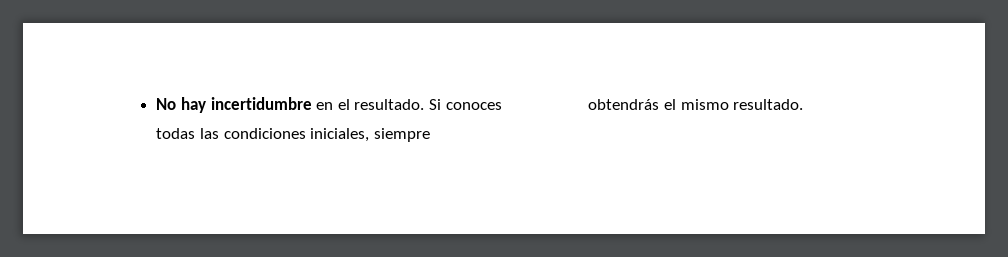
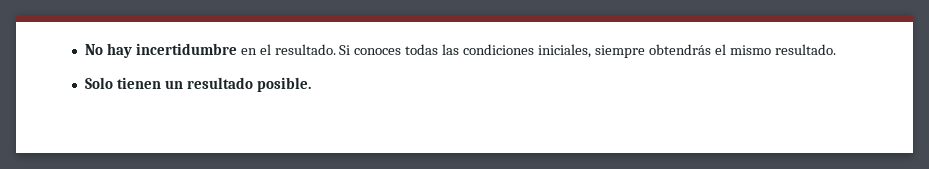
(804, 104) none -> [84,77,311,92] // Solo tienen un resultado posible.

